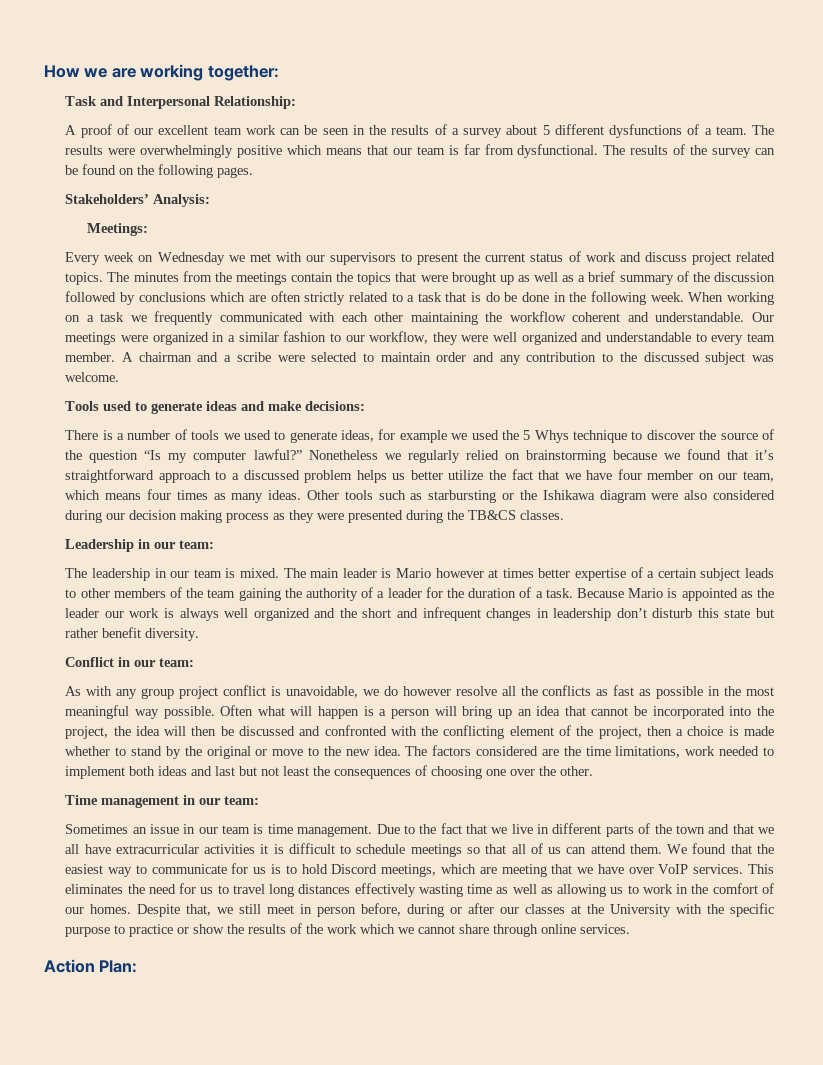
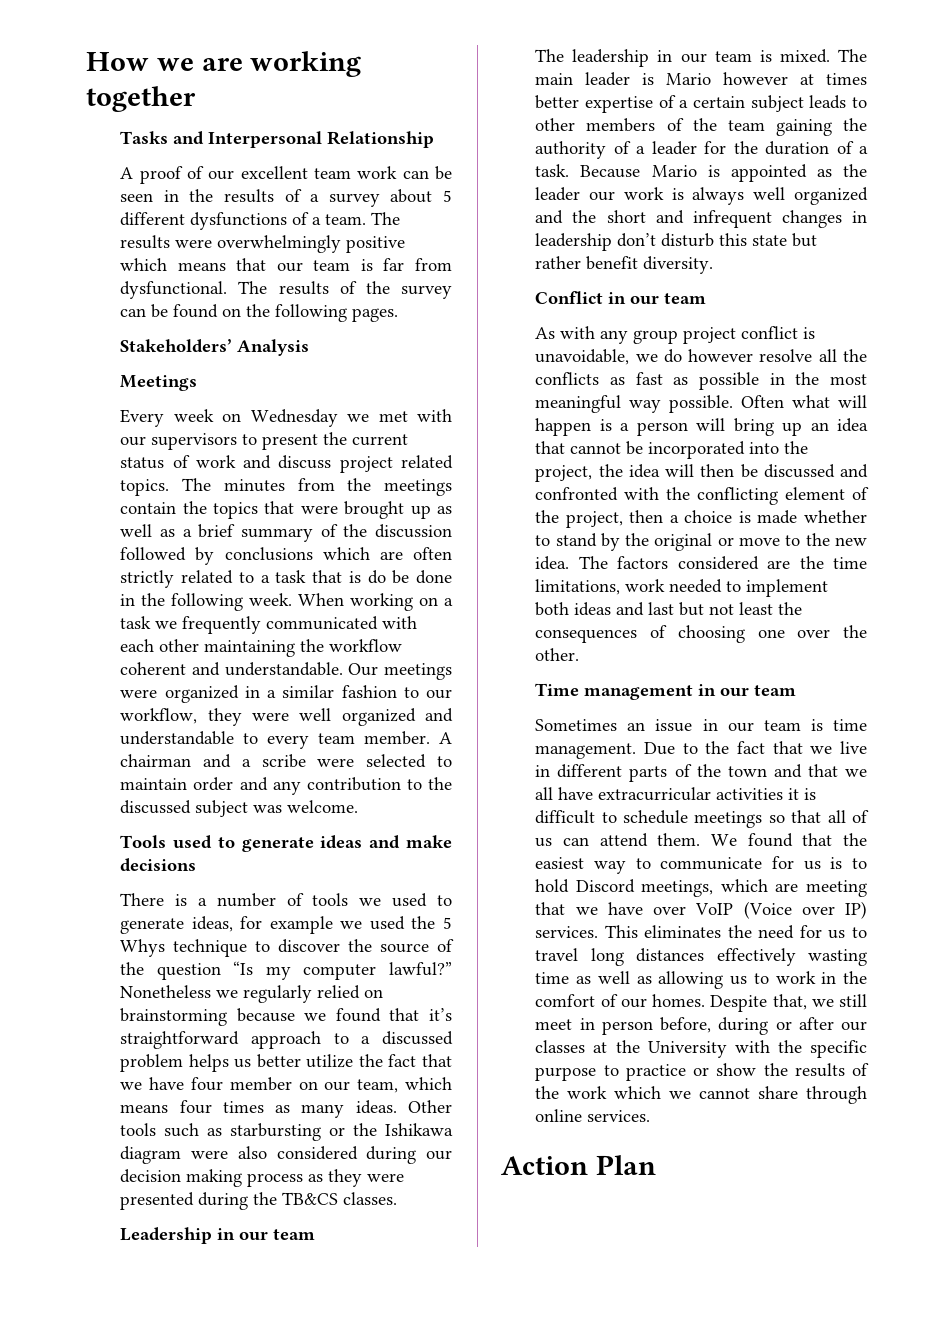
[207,65,279,81] [65,96,98,106] together: // Task -> [86,86,196,112] [120,131,169,144] together // Tasks
[214,96,297,109] Relationship: -> [327,131,435,148] Relationship
[153,194,211,207] [86,223,148,236] Analysis: // Meetings: -> [237,339,310,356] [120,375,198,391] Analysis // Meetings
[305,401,366,411] decisions: -> [120,858,197,872] decisions
[179,540,215,549] team: -> [273,1229,316,1240] team
[159,658,195,667] team: -> [664,293,707,304] team
[224,796,260,805] team: -> [754,685,797,696] team
(689, 869) none -> [743,901,867,919] (Voice over IP)
[99,960,138,973] Plan: -> [595,1155,656,1175] Plan

